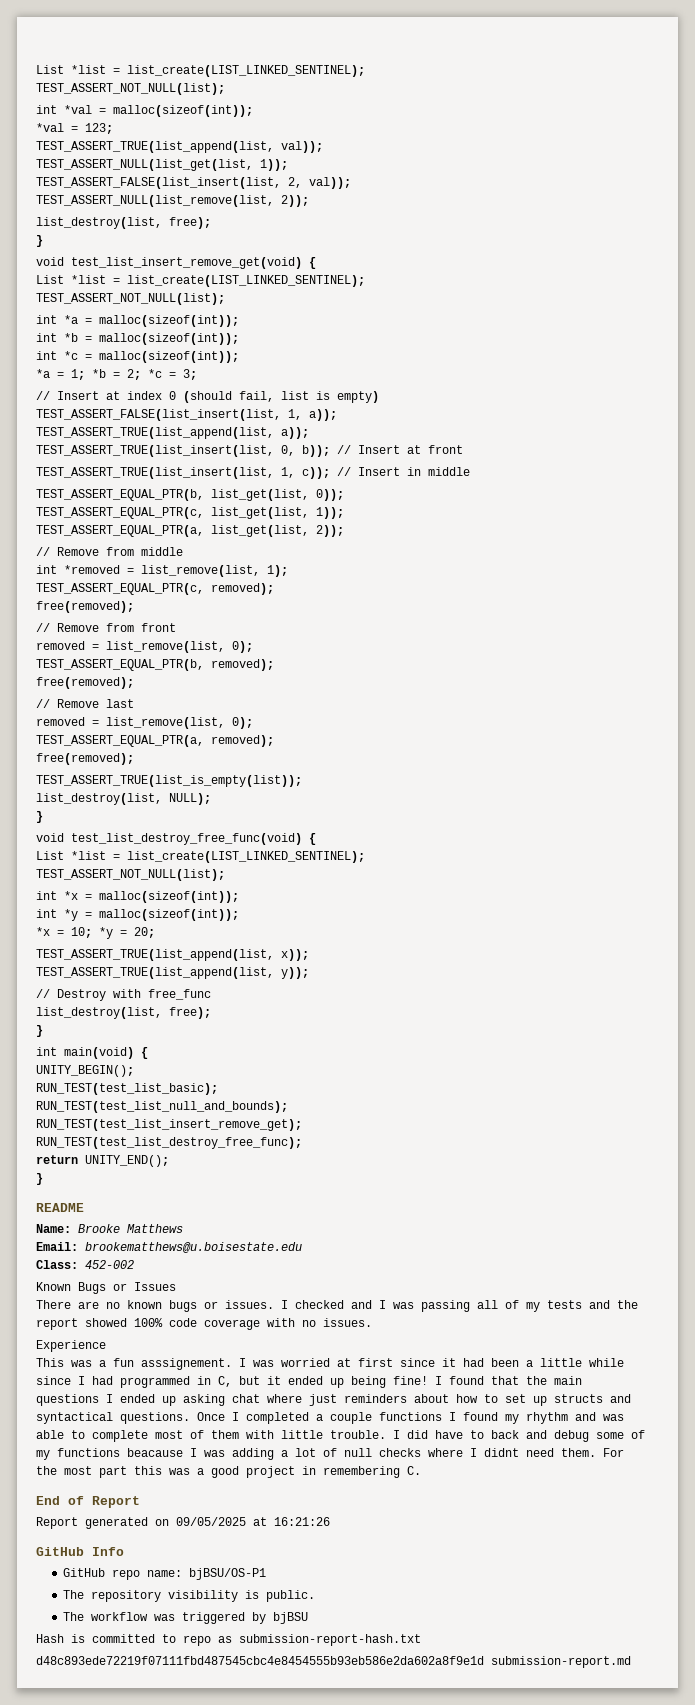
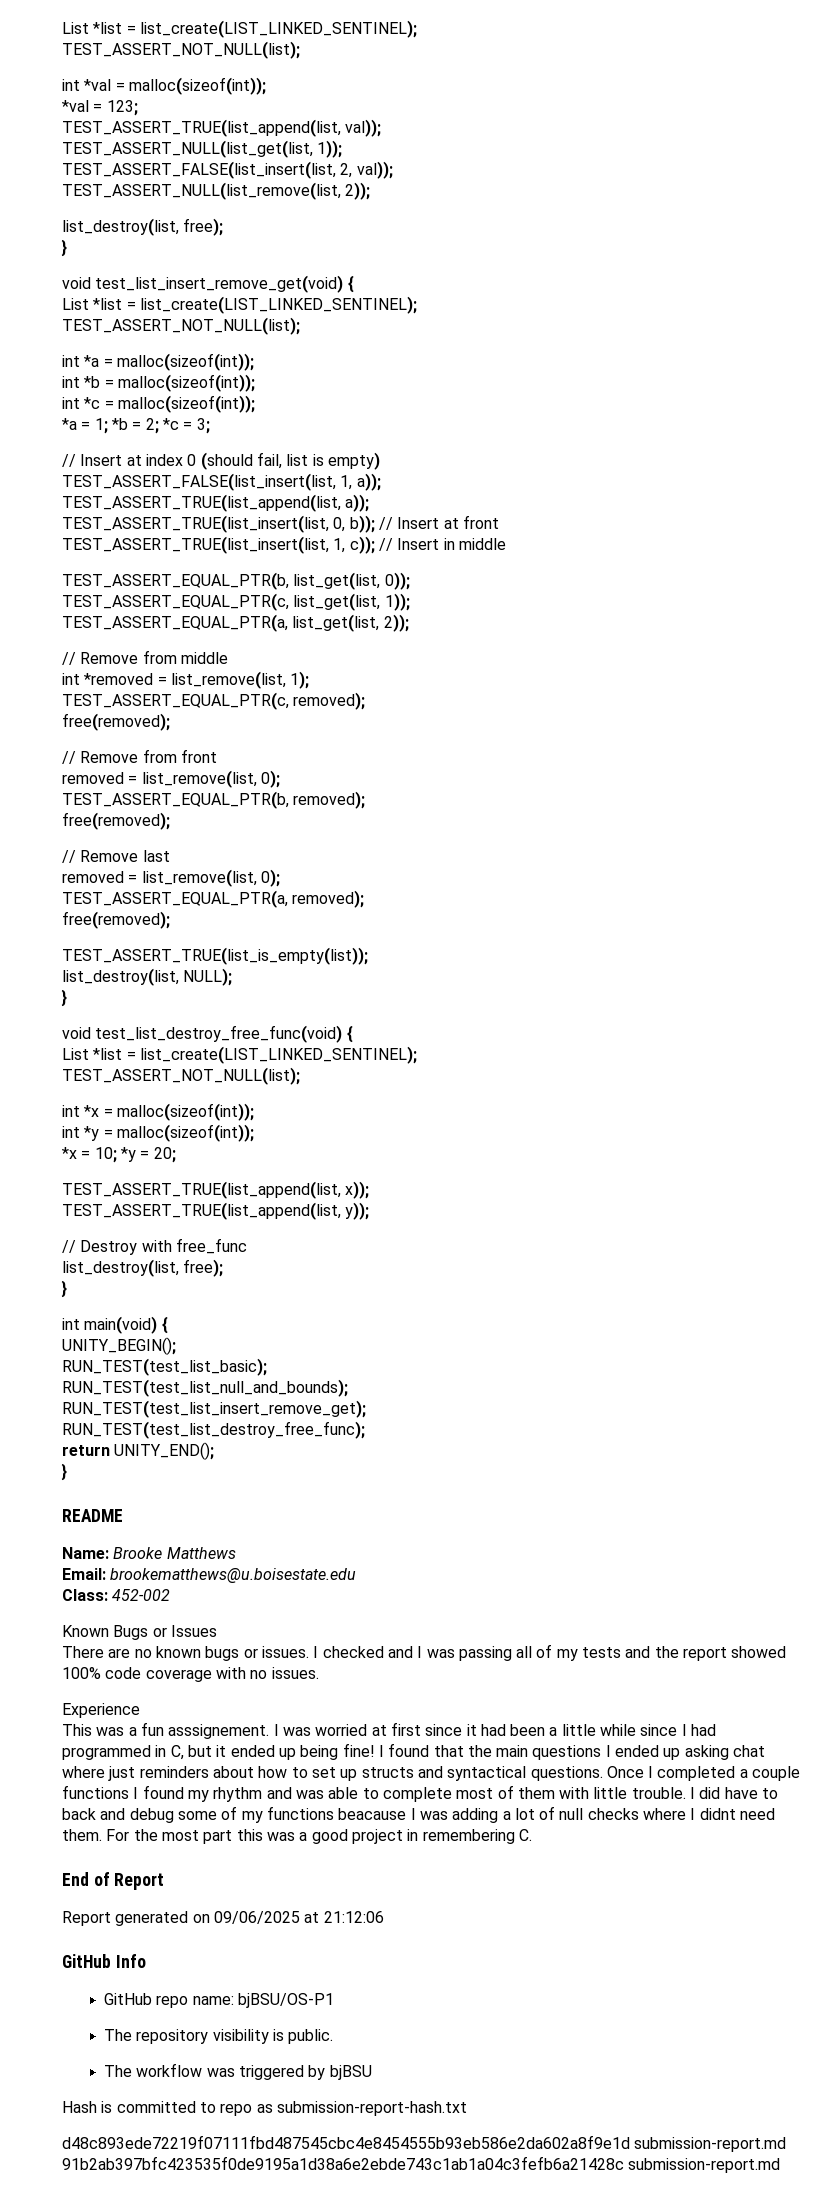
[176,1517,330,1526] 09/05/2025 at 16:21:26 -> [213,1911,384,1924] 09/06/2025 at 21:12:06
(631, 1662) none -> [62,2156,781,2173] 91b2ab397bfc423535f0de9195a1d38a6e2ebde743c1ab1a04c3fefb6a21428c submission-report.md

